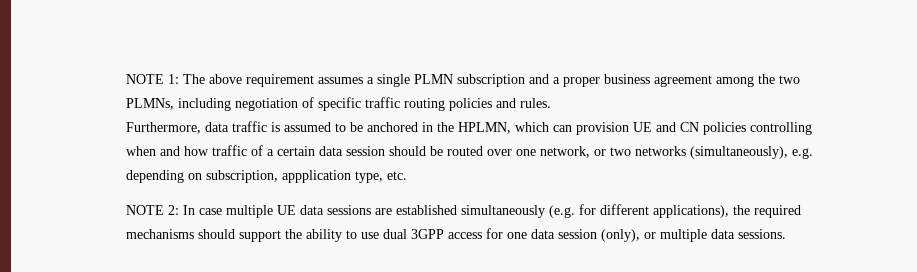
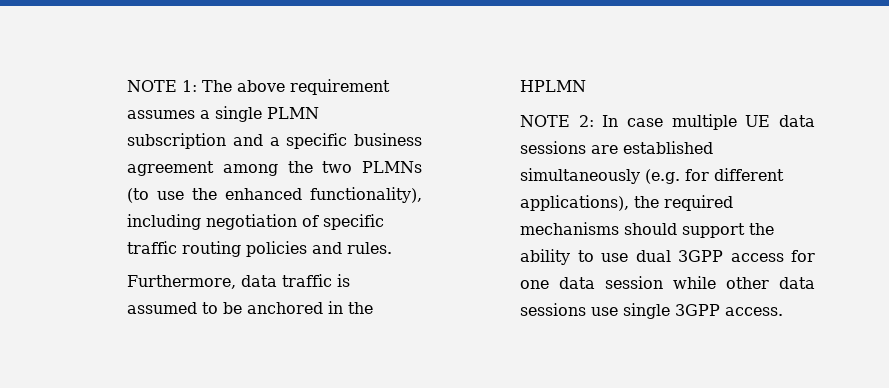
[563,77,601,87] proper -> [286,133,348,149] specific
[126,98,175,110] PLMNs, -> [362,161,422,173] [127,187,422,203] PLMNs (to use the enhanced functionality),
[458,122,813,135] [126,145,814,159] [126,170,408,183] HPLMN, which can provision UE and CN policies controlling when and how traffic of a certain data session should be routed over one network, or two networks (simultaneously), e.g. depending on subscription, appplication type, etc. -> [520,80,587,92] HPLMN
[601,229,787,242] (only), or multiple data sessions. -> [673,276,815,289] [520,303,784,319] while other data sessions use single 3GPP access.

